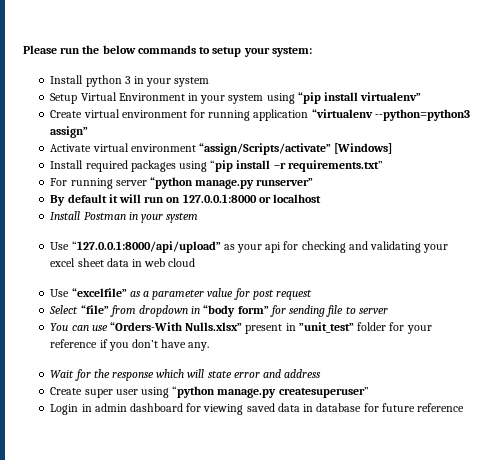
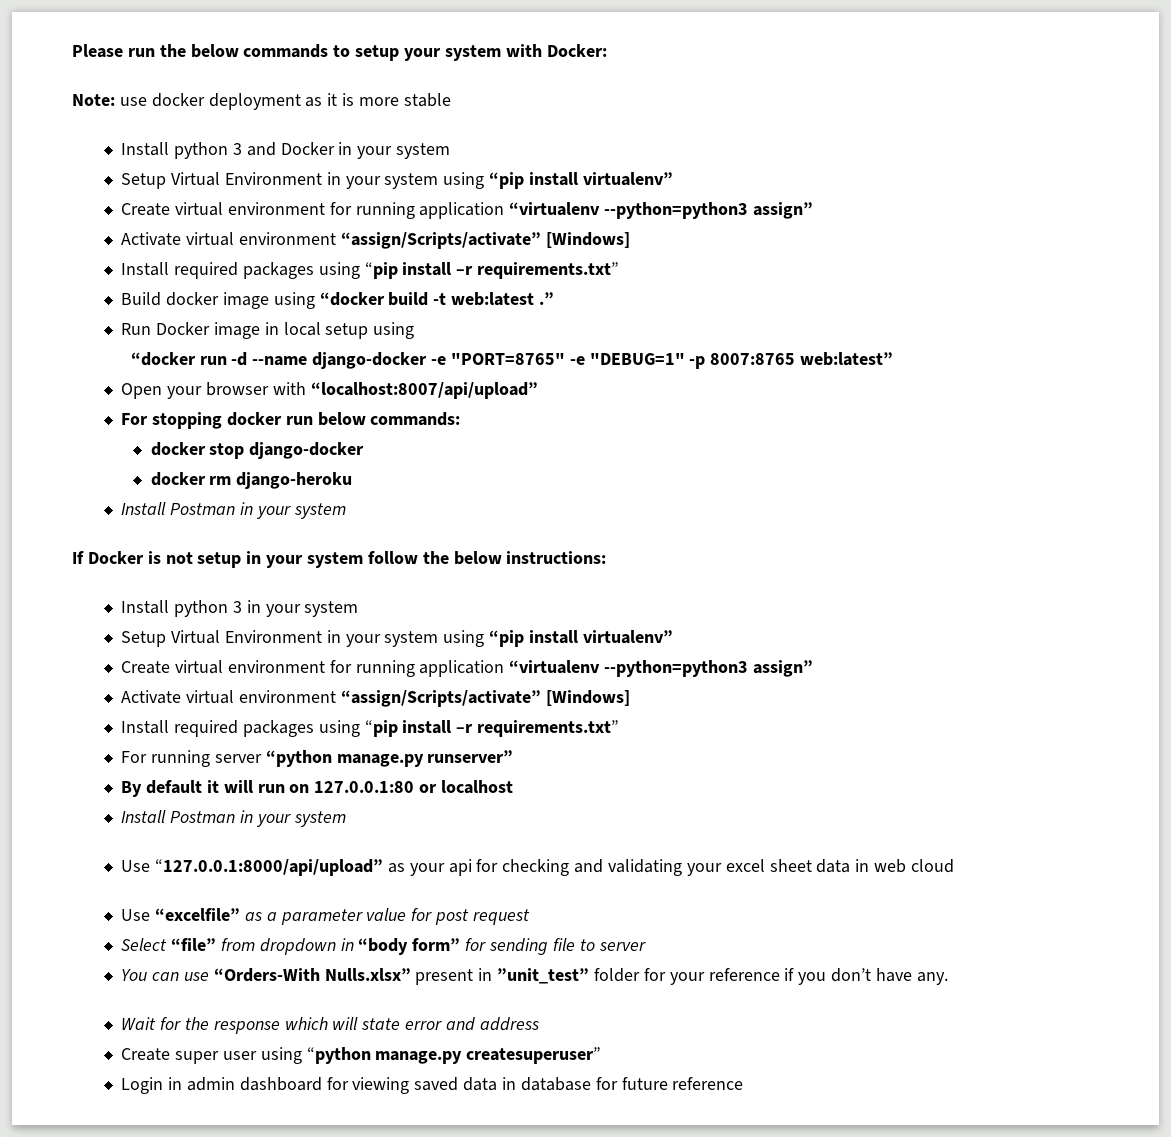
[271,47,312,57] system: -> [444,44,607,61] [72,93,451,110] [121,142,451,159] [121,172,673,189] [121,202,814,219] [121,232,630,249] [121,262,620,279] [121,292,555,309] [121,322,415,339] [130,352,894,369] [121,382,538,399] [121,412,461,429] [150,442,365,459] [150,472,353,489] [121,502,346,519] [72,551,607,568] system with Docker: // Note: use docker deployment as it is more stable // Install python 3 and Docker in your system // Setup Virtual Environment in your system using “pip install virtualenv” // Create virtual environment for running application “virtualenv --python=python3 assign” // Activate virtual environment “assign/Scripts/activate” [Windows] // Install required packages using “pip install –r requirements.txt” // Build docker image using “docker build -t web:latest .” // Run Docker image in local setup using // “docker run -d --name django-docker -e "PORT=8765" -e "DEBUG=1" -p 8007:8765 web:latest” // Open your browser with “localhost:8007/api/upload” // For stopping docker run below commands: // docker stop django-docker // docker rm django-heroku // Install Postman in your system // If Docker is not setup in your system follow the below instructions:
[182,194,257,203] 127.0.0.1:8000 -> [314,781,415,793] 127.0.0.1:80

